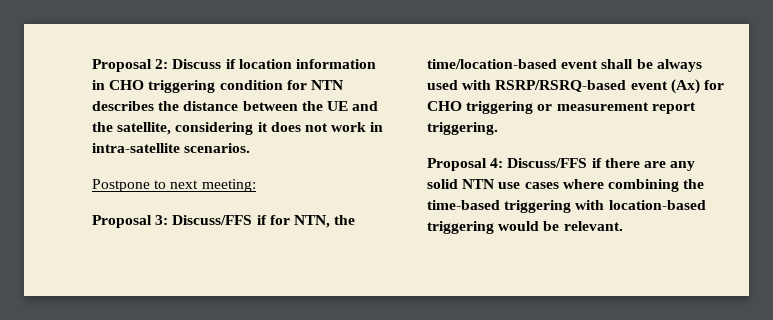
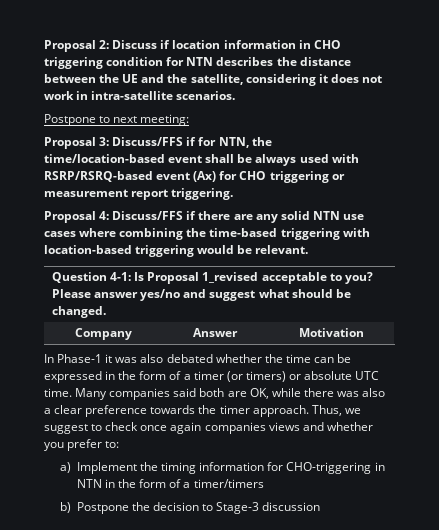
(623, 226) none -> [51,272,373,284] [51,289,351,301] [51,306,106,318] [75,328,132,340] [193,328,238,337] [298,328,364,337] [44,354,352,363] [44,371,380,383] [44,388,386,400] [44,405,361,417] [44,422,373,434] [44,439,120,451] [60,462,385,474] [76,479,264,488] [60,502,321,514] // Question 4-1: Is Proposal 1_revised acceptable to you? Please answer yes/no and suggest what should be changed. // Company | Answer | Motivation // In Phase-1 it was also debated whether the time can be expressed in the form of a timer (or timers) or absolute UTC time. Many companies said both are OK, while there was also a clear preference towards the timer approach. Thus, we suggest to check once again companies views and whether you prefer to: // a) Implement the timing information for CHO-triggering in NTN in the form of a timer/timers // b) Postpone the decision to Stage-3 discussion

